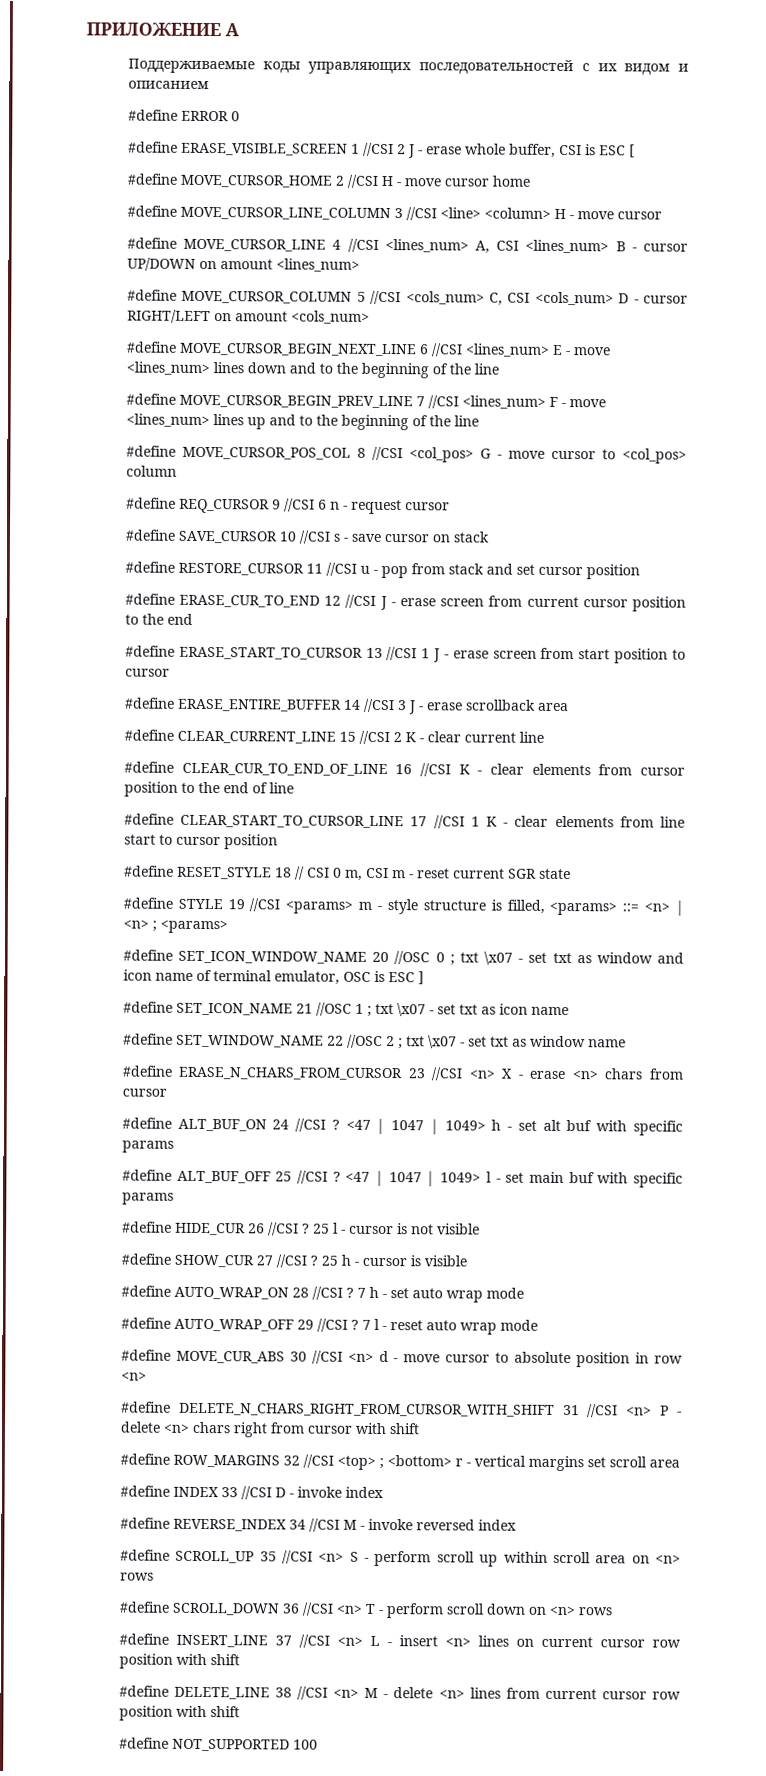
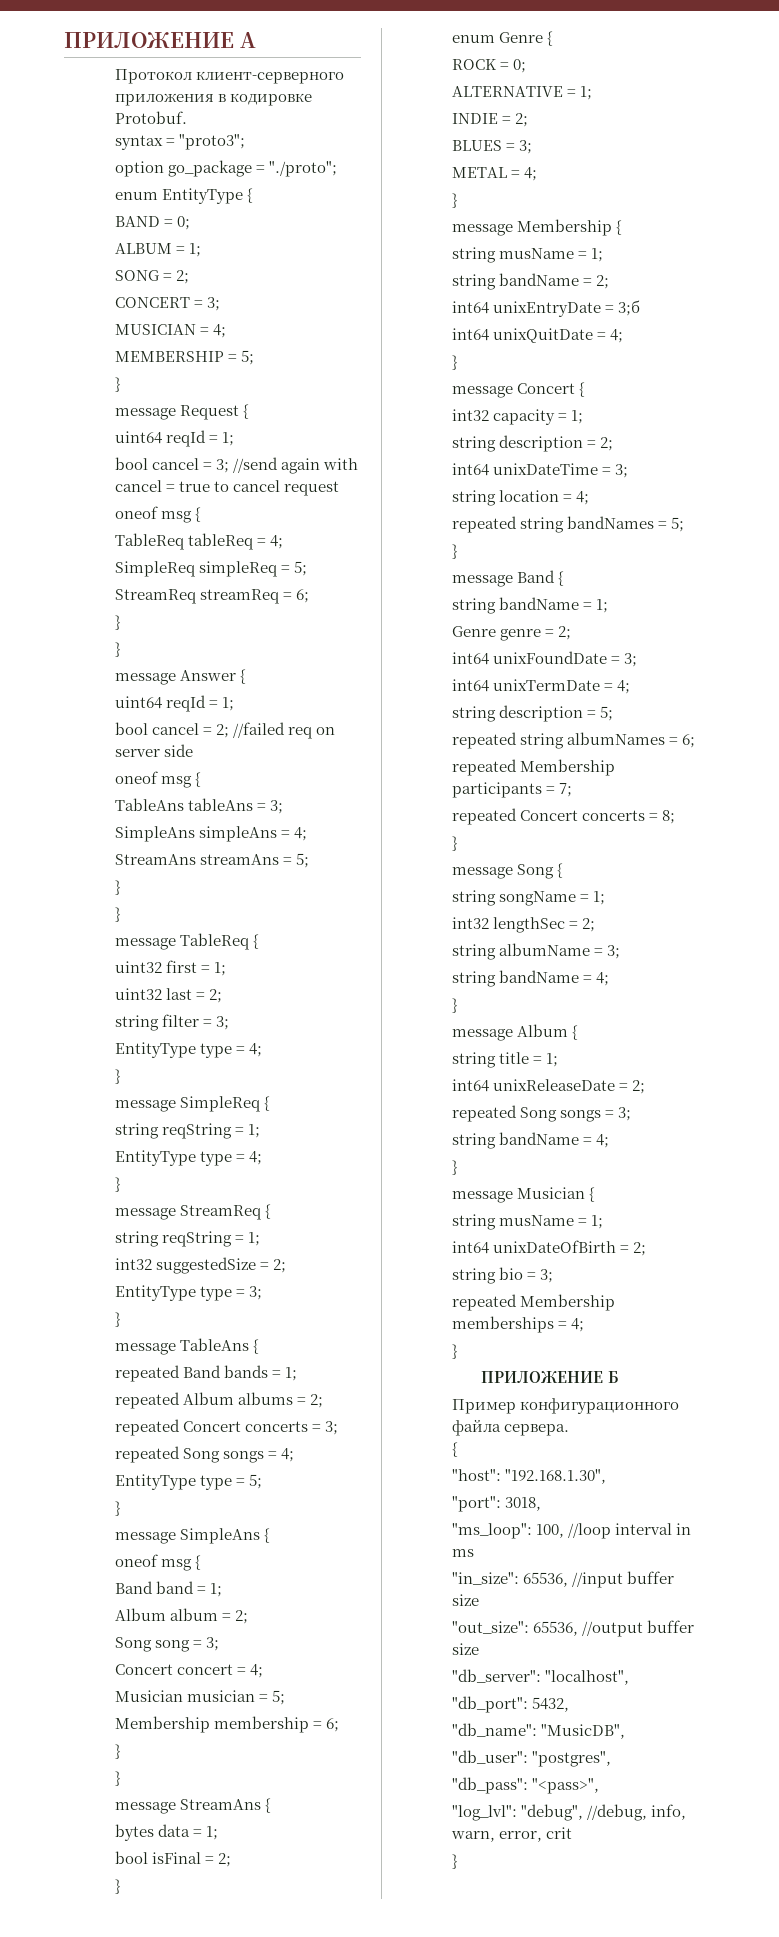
[127,58,689,76] [127,80,209,90] [127,109,240,122] [127,141,635,159] [126,173,530,188] [126,205,662,221] [126,237,688,254] [126,257,360,272] [126,289,688,306] [126,309,370,324] [125,341,611,357] [125,361,499,379] [125,393,606,409] [125,413,479,431] [125,445,687,464] [125,465,177,477] [125,497,450,515] [124,529,489,544] [124,561,640,580] [124,593,686,612] [124,613,193,625] [124,645,687,664] [124,668,170,677] [123,697,569,715] [123,729,544,745] [123,761,686,777] [123,781,294,797] [123,813,685,829] [123,834,278,850] [123,865,571,881] [122,897,684,916] [122,919,228,934] [122,949,685,966] [122,969,424,985] [122,1001,569,1017] [122,1033,626,1050] [121,1065,683,1081] [121,1088,167,1097] [121,1117,684,1136] [121,1140,174,1153] [121,1169,684,1188] [121,1192,174,1205] [121,1221,480,1236] [120,1253,467,1268] [120,1285,524,1303] [120,1317,538,1335] [120,1349,684,1368] [120,1371,147,1381] [120,1401,683,1418] [119,1421,420,1438] [119,1453,680,1472] [119,1485,384,1500] [119,1517,517,1532] [119,1549,681,1567] [119,1572,154,1581] [118,1601,612,1619] [118,1633,681,1648] [118,1653,240,1669] [118,1685,681,1700] [118,1705,240,1721] [118,1737,318,1752] Поддерживаемые коды управляющих последовательностей с их видом и описанием // #define ERROR 0 // #define ERASE_VISIBLE_SCREEN 1 //CSI 2 J - erase whole buffer, CSI is ESC [ // #define MOVE_CURSOR_HOME 2 //CSI H - move cursor home // #define MOVE_CURSOR_LINE_COLUMN 3 //CSI <line> <column> H - move cursor // #define MOVE_CURSOR_LINE 4 //CSI <lines_num> A, CSI <lines_num> B - cursor UP/DOWN on amount <lines_num> // #define MOVE_CURSOR_COLUMN 5 //CSI <cols_num> C, CSI <cols_num> D - cursor RIGHT/LEFT on amount <cols_num> // #define MOVE_CURSOR_BEGIN_NEXT_LINE 6 //CSI <lines_num> E - move <lines_num> lines down and to the beginning of the line // #define MOVE_CURSOR_BEGIN_PREV_LINE 7 //CSI <lines_num> F - move <lines_num> lines up and to the beginning of the line // #define MOVE_CURSOR_POS_COL 8 //CSI <col_pos> G - move cursor to <col_pos> column // #define REQ_CURSOR 9 //CSI 6 n - request cursor // #define SAVE_CURSOR 10 //CSI s - save cursor on stack // #define RESTORE_CURSOR 11 //CSI u - pop from stack and set cursor position // #define ERASE_CUR_TO_END 12 //CSI J - erase screen from current cursor position to the end // #define ERASE_START_TO_CURSOR 13 //CSI 1 J - erase screen from start position to cursor // #define ERASE_ENTIRE_BUFFER 14 //CSI 3 J - erase scrollback area // #define CLEAR_CURRENT_LINE 15 //CSI 2 K - clear current line // #define CLEAR_CUR_TO_END_OF_LINE 16 //CSI K - clear elements from cursor position to the end of line // #define CLEAR_START_TO_CURSOR_LINE 17 //CSI 1 K - clear elements from line start to cursor position // #define RESET_STYLE 18 // CSI 0 m, CSI m - reset current SGR state // #define STYLE 19 //CSI <params> m - style structure is filled, <params> ::= <n> | <n> ; <params> // #define SET_ICON_WINDOW_NAME 20 //OSC 0 ; txt \x07 - set txt as window and icon name of terminal emulator, OSC is ESC ] // #define SET_ICON_NAME 21 //OSC 1 ; txt \x07 - set txt as icon name // #define SET_WINDOW_NAME 22 //OSC 2 ; txt \x07 - set txt as window name // #define ERASE_N_CHARS_FROM_CURSOR 23 //CSI <n> X - erase <n> chars from cursor // #define ALT_BUF_ON 24 //CSI ? <47 | 1047 | 1049> h - set alt buf with specific params // #define ALT_BUF_OFF 25 //CSI ? <47 | 1047 | 1049> l - set main buf with specific params // #define HIDE_CUR 26 //CSI ? 25 l - cursor is not visible // #define SHOW_CUR 27 //CSI ? 25 h - cursor is visible // #define AUTO_WRAP_ON 28 //CSI ? 7 h - set auto wrap mode // #define AUTO_WRAP_OFF 29 //CSI ? 7 l - reset auto wrap mode // #define MOVE_CUR_ABS 30 //CSI <n> d - move cursor to absolute position in row <n> // #define DELETE_N_CHARS_RIGHT_FROM_CURSOR_WITH_SHIFT 31 //CSI <n> P - delete <n> chars right from cursor with shift // #define ROW_MARGINS 32 //CSI <top> ; <bottom> r - vertical margins set scroll area // #define INDEX 33 //CSI D - invoke index // #define REVERSE_INDEX 34 //CSI M - invoke reversed index // #define SCROLL_UP 35 //CSI <n> S - perform scroll up within scroll area on <n> rows // #define SCROLL_DOWN 36 //CSI <n> T - perform scroll down on <n> rows // #define INSERT_LINE 37 //CSI <n> L - insert <n> lines on current cursor row position with shift // #define DELETE_LINE 38 //CSI <n> M - delete <n> lines from current cursor row position with shift // #define NOT_SUPPORTED 100 -> [114,69,344,84] [114,93,312,106] [114,111,187,124] [114,134,245,150] [114,160,337,177] [114,188,253,204] [114,216,190,230] [114,243,201,257] [114,270,189,284] [114,297,220,311] [114,324,226,338] [114,350,254,365] [114,377,121,392] [114,404,249,420] [114,430,234,447] [114,457,359,474] [114,480,340,496] [114,506,201,523] [114,533,283,550] [114,561,307,577] [114,589,309,604] [114,615,121,630] [114,642,121,657] [114,669,246,685] [114,695,234,712] [114,722,336,739] [114,744,193,757] [114,771,201,788] [114,798,283,814] [114,826,307,842] [114,853,309,868] [114,880,121,895] [114,907,121,922] [114,933,259,950] [114,960,226,976] [114,988,222,1003] [114,1014,229,1031] [114,1042,262,1058] [114,1069,121,1084] [114,1096,270,1112] [114,1123,260,1139] [114,1150,262,1166] [114,1177,121,1192] [114,1204,271,1220] [114,1231,260,1247] [114,1257,286,1274] [114,1285,262,1301] [114,1312,121,1327] [114,1338,259,1355] [114,1365,298,1382] [114,1392,324,1409] [114,1419,339,1436] [114,1446,295,1463] [114,1474,262,1490] [114,1501,121,1516] [114,1528,270,1544] [114,1554,201,1571] [114,1581,222,1597] [114,1608,248,1624] [114,1637,219,1652] [114,1664,263,1678] [114,1690,285,1705] [114,1716,339,1733] [114,1744,121,1759] [114,1771,121,1786] [114,1798,271,1814] [114,1824,218,1841] [114,1851,231,1867] [114,1879,121,1894] [451,31,553,46] [451,59,526,73] [451,86,592,100] [451,113,528,127] [451,140,532,154] [451,167,537,181] [451,193,458,208] [451,219,622,236] [451,247,603,263] [451,273,609,290] [451,300,640,317] [451,328,623,343] [451,355,458,370] [451,382,585,398] [451,409,583,425] [451,435,613,452] [451,463,628,478] [451,490,589,506] [451,516,685,533] [451,544,458,559] [451,570,564,587] [451,597,608,614] [451,626,571,641] [451,651,637,667] [451,679,630,694] [451,705,613,722] [451,732,696,749] [451,759,615,776] [451,782,572,798] [451,808,676,825] [451,836,458,851] [451,863,563,879] [451,890,605,906] [451,917,595,933] [451,943,620,960] [451,970,609,987] [451,998,458,1013] [451,1024,578,1041] [451,1052,558,1068] [451,1079,645,1094] [451,1105,632,1122] [451,1132,609,1149] [451,1160,458,1175] [451,1187,595,1203] [451,1214,603,1230] [451,1240,646,1256] [451,1267,553,1284] [451,1294,615,1311] [451,1316,584,1333] [451,1344,458,1359] [481,1371,618,1383] [451,1398,679,1414] [451,1419,569,1436] [451,1442,458,1457] [451,1469,606,1484] [451,1496,541,1512] [451,1523,692,1539] [451,1549,474,1557] [451,1571,674,1588] [451,1594,479,1606] [451,1620,694,1637] [451,1643,479,1655] [451,1669,629,1685] [451,1696,569,1713] [451,1723,625,1739] [451,1750,611,1767] [451,1777,599,1794] [451,1804,686,1821] [450,1827,572,1842] [451,1854,458,1869] Протокол клиент-серверного приложения в кодировке Protobuf. // syntax = "proto3"; // option go_package = "./proto"; // enum EntityType { // BAND = 0; // ALBUM = 1; // SONG = 2; // CONCERT = 3; // MUSICIAN = 4; // MEMBERSHIP = 5; // } // message Request { // uint64 reqId = 1; // bool cancel = 3; //send again with cancel = true to cancel request // oneof msg { // TableReq tableReq = 4; // SimpleReq simpleReq = 5; // StreamReq streamReq = 6; // } // } // message Answer { // uint64 reqId = 1; // bool cancel = 2; //failed req on server side // oneof msg { // TableAns tableAns = 3; // SimpleAns simpleAns = 4; // StreamAns streamAns = 5; // } // } // message TableReq { // uint32 first = 1; // uint32 last = 2; // string filter = 3; // EntityType type = 4; // } // message SimpleReq { // string reqString = 1; // EntityType type = 4; // } // message StreamReq { // string reqString = 1; // int32 suggestedSize = 2; // EntityType type = 3; // } // message TableAns { // repeated Band bands = 1; // repeated Album albums = 2; // repeated Concert concerts = 3; // repeated Song songs = 4; // EntityType type = 5; // } // message SimpleAns { // oneof msg { // Band band = 1; // Album album = 2; // Song song = 3; // Concert concert = 4; // Musician musician = 5; // Membership membership = 6; // } // } // message StreamAns { // bytes data = 1; // bool isFinal = 2; // } // enum Genre { // ROCK = 0; // ALTERNATIVE = 1; // INDIE = 2; // BLUES = 3; // METAL = 4; // } // message Membership { // string musName = 1; // string bandName = 2; // int64 unixEntryDate = 3;б // int64 unixQuitDate = 4; // } // message Concert { // int32 capacity = 1; // string description = 2; // int64 unixDateTime = 3; // string location = 4; // repeated string bandNames = 5; // } // message Band { // string bandName = 1; // Genre genre = 2; // int64 unixFoundDate = 3; // int64 unixTermDate = 4; // string description = 5; // repeated string albumNames = 6; // repeated Membership participants = 7; // repeated Concert concerts = 8; // } // message Song { // string songName = 1; // int32 lengthSec = 2; // string albumName = 3; // string bandName = 4; // } // message Album { // string title = 1; // int64 unixReleaseDate = 2; // repeated Song songs = 3; // string bandName = 4; // } // message Musician { // string musName = 1; // int64 unixDateOfBirth = 2; // string bio = 3; // repeated Membership memberships = 4; // } // ПРИЛОЖЕНИЕ Б // Пример конфигурационного файла сервера. // { // "host": "192.168.1.30", // "port": 3018, // "ms_loop": 100, //loop interval in ms // "in_size": 65536, //input buffer size // "out_size": 65536, //output buffer size // "db_server": "localhost", // "db_port": 5432, // "db_name": "MusicDB", // "db_user": "postgres", // "db_pass": "<pass>", // "log_lvl": "debug", //debug, info, warn, error, crit // }

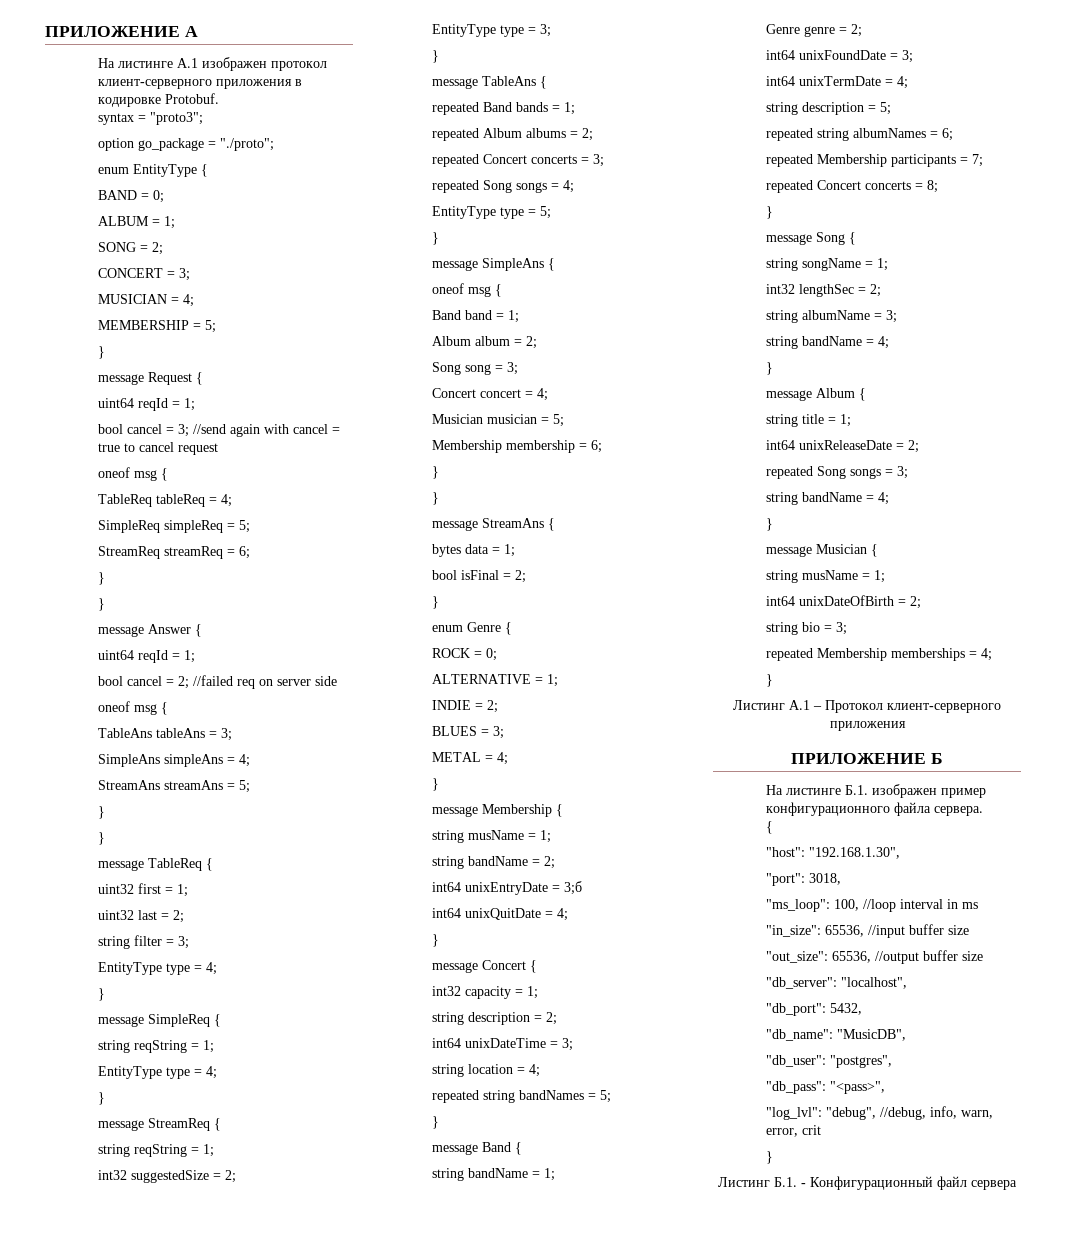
[114,69,192,84] Протокол -> [98,57,328,71] На листинге А.1 изображен протокол
[481,1371,618,1383] [451,1399,516,1414] ПРИЛОЖЕНИЕ Б // Пример -> [733,700,1001,713] [829,721,906,731] [791,753,943,764] [766,784,987,798] Листинг А.1 – Протокол клиент-серверного приложения // ПРИЛОЖЕНИЕ Б // На листинге Б.1. изображен пример
(458, 1861) none -> [718,1176,1017,1190] // Листинг Б.1. - Конфигурационный файл сервера

